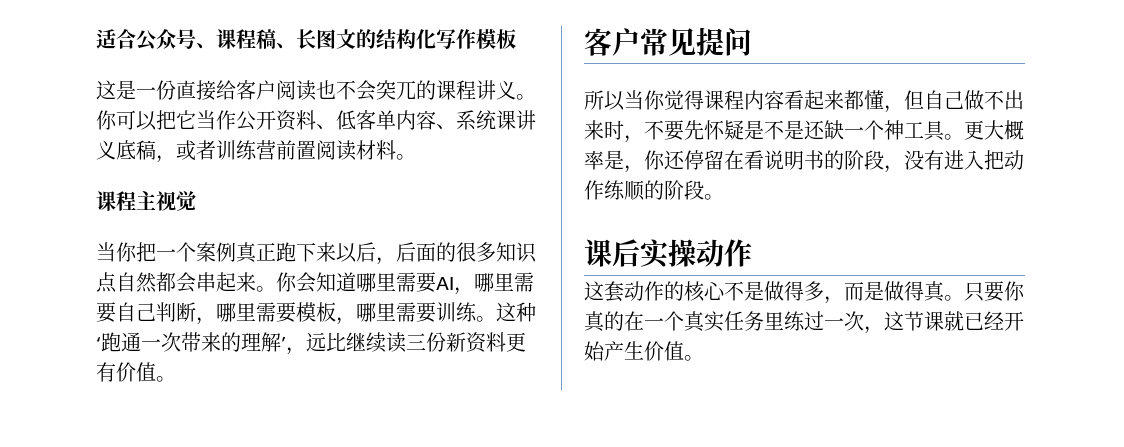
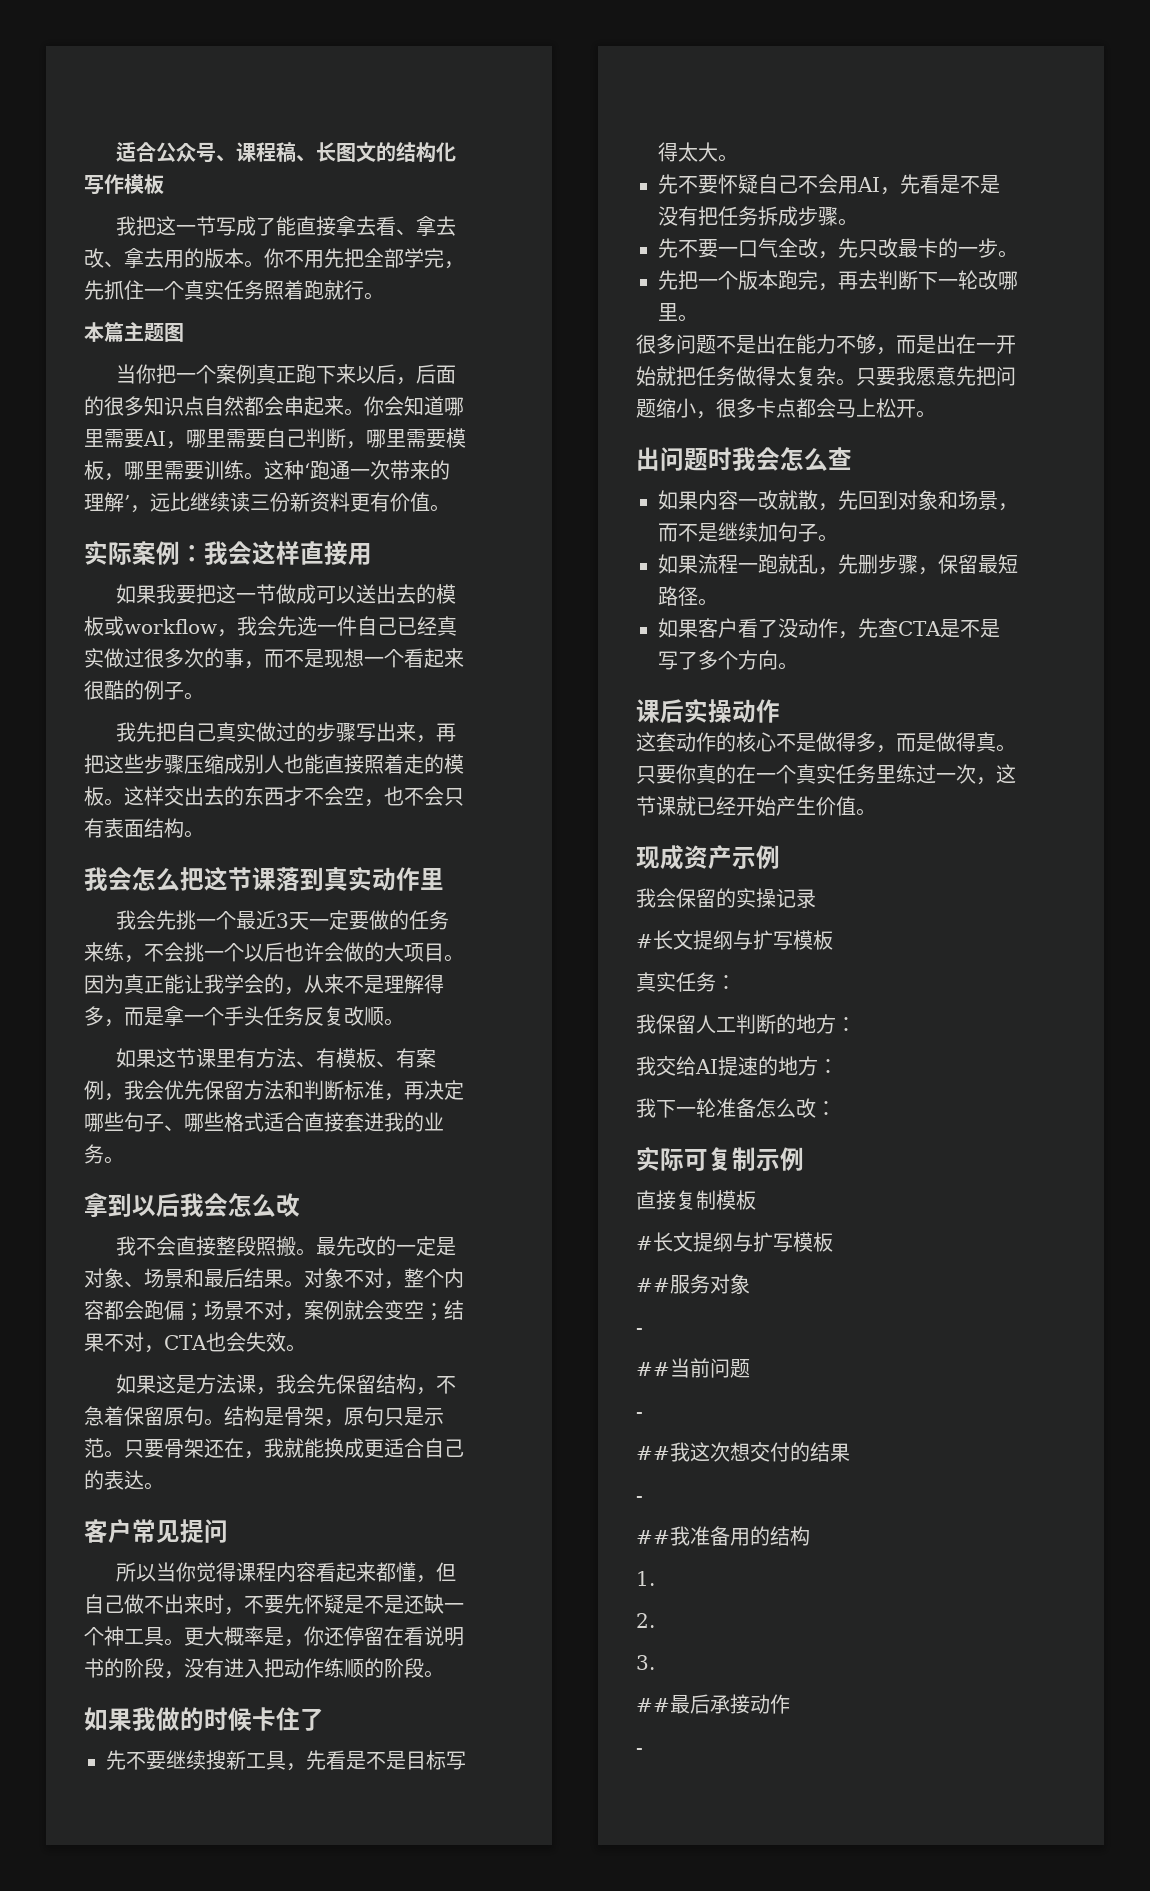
[96,80,536,101] [96,110,536,131] [96,140,416,163] [96,190,196,211] 这是一份直接给客户阅读也不会突兀的课程讲义。你可以把它当作公开资料、低客单内容、系统课讲义底稿，或者训练营前置阅读材料。 // 课程主视觉 -> [115,216,456,237] [84,248,464,269] [84,280,384,300] [84,322,184,342] 我把这一节写成了能直接拿去看、拿去改、拿去用的版本。你不用先把全部学完，先抓住一个真实任务照着跑就行。 // 本篇主题图
(176, 379) none -> [84,541,372,565] [115,584,456,604] [84,616,457,637] [84,648,464,669] [84,680,204,700] [115,722,456,743] [84,754,464,774] [84,786,464,807] [84,818,204,838] [84,867,444,891] [115,910,449,930] [84,942,464,963] [84,974,444,995] [84,1006,404,1027] [115,1048,436,1068] [84,1080,464,1101] [84,1112,444,1132] [84,1144,124,1164] [84,1193,300,1217] [115,1236,456,1256] [84,1268,464,1289] [84,1300,464,1321] [84,1332,306,1353] [115,1374,456,1395] [84,1406,444,1427] [84,1438,464,1459] [84,1470,164,1490] // 实际案例：我会这样直接用 // 如果我要把这一节做成可以送出去的模板或workflow，我会先选一件自己已经真实做过很多次的事，而不是现想一个看起来很酷的例子。 // 我先把自己真实做过的步骤写出来，再把这些步骤压缩成别人也能直接照着走的模板。这样交出去的东西才不会空，也不会只有表面结构。 // 我会怎么把这节课落到真实动作里 // 我会先挑一个最近3天一定要做的任务来练，不会挑一个以后也许会做的大项目。因为真正能让我学会的，从来不是理解得多，而是拿一个手头任务反复改顺。 // 如果这节课里有方法、有模板、有案例，我会优先保留方法和判断标准，再决定哪些句子、哪些格式适合直接套进我的业务。 // 拿到以后我会怎么改 // 我不会直接整段照搬。最先改的一定是对象、场景和最后结果。对象不对，整个内容都会跑偏；场景不对，案例就会变空；结果不对，CTA也会失效。 // 如果这是方法课，我会先保留结构，不急着保留原句。结构是骨架，原句只是示范。只要骨架还在，我就能换成更适合自己的表达。
(724, 197) none -> [84,1707,324,1731] [106,1750,466,1771] [658,142,738,162] [658,174,1000,195] [658,206,858,226] [658,238,1018,259] [658,270,1018,291] [658,303,698,322] [636,334,1016,355] [636,366,1016,386] [636,398,936,419] [636,447,852,471] [658,490,1018,511] [658,522,838,542] [658,554,1018,575] [658,586,718,606] [658,618,1000,639] [658,650,798,670] // 如果我做的时候卡住了 // 先不要继续搜新工具，先看是不是目标写得太大。 // 先不要怀疑自己不会用AI，先看是不是没有把任务拆成步骤。 // 先不要一口气全改，先只改最卡的一步。 // 先把一个版本跑完，再去判断下一轮改哪里。 // 很多问题不是出在能力不够，而是出在一开始就把任务做得太复杂。只要我愿意先把问题缩小，很多卡点都会马上松开。 // 出问题时我会怎么查 // 如果内容一改就散，先回到对象和场景，而不是继续加句子。 // 如果流程一跑就乱，先删步骤，保留最短路径。 // 如果客户看了没动作，先查CTA是不是写了多个方向。
(704, 358) none -> [636,845,780,870] [636,888,816,908] [636,930,833,950] [636,972,736,992] [636,1014,856,1034] [636,1056,838,1076] [636,1098,836,1118] [636,1147,804,1171] [636,1190,756,1210] [636,1232,833,1252] [636,1274,750,1294] [636,1328,643,1334] [636,1358,750,1378] [636,1412,643,1418] [636,1442,850,1462] [636,1496,643,1502] [636,1526,810,1546] [636,1571,655,1586] [636,1613,655,1628] [636,1655,655,1670] [636,1694,790,1714] [636,1748,643,1754] // 现成资产示例 // 我会保留的实操记录 // #长文提纲与扩写模板 // 真实任务： // 我保留人工判断的地方： // 我交给AI提速的地方： // 我下一轮准备怎么改： // 实际可复制示例 // 直接复制模板 // #长文提纲与扩写模板 // ##服务对象 // - // ##当前问题 // - // ##我这次想交付的结果 // - // ##我准备用的结构 // 1. // 2. // 3. // ##最后承接动作 // -

